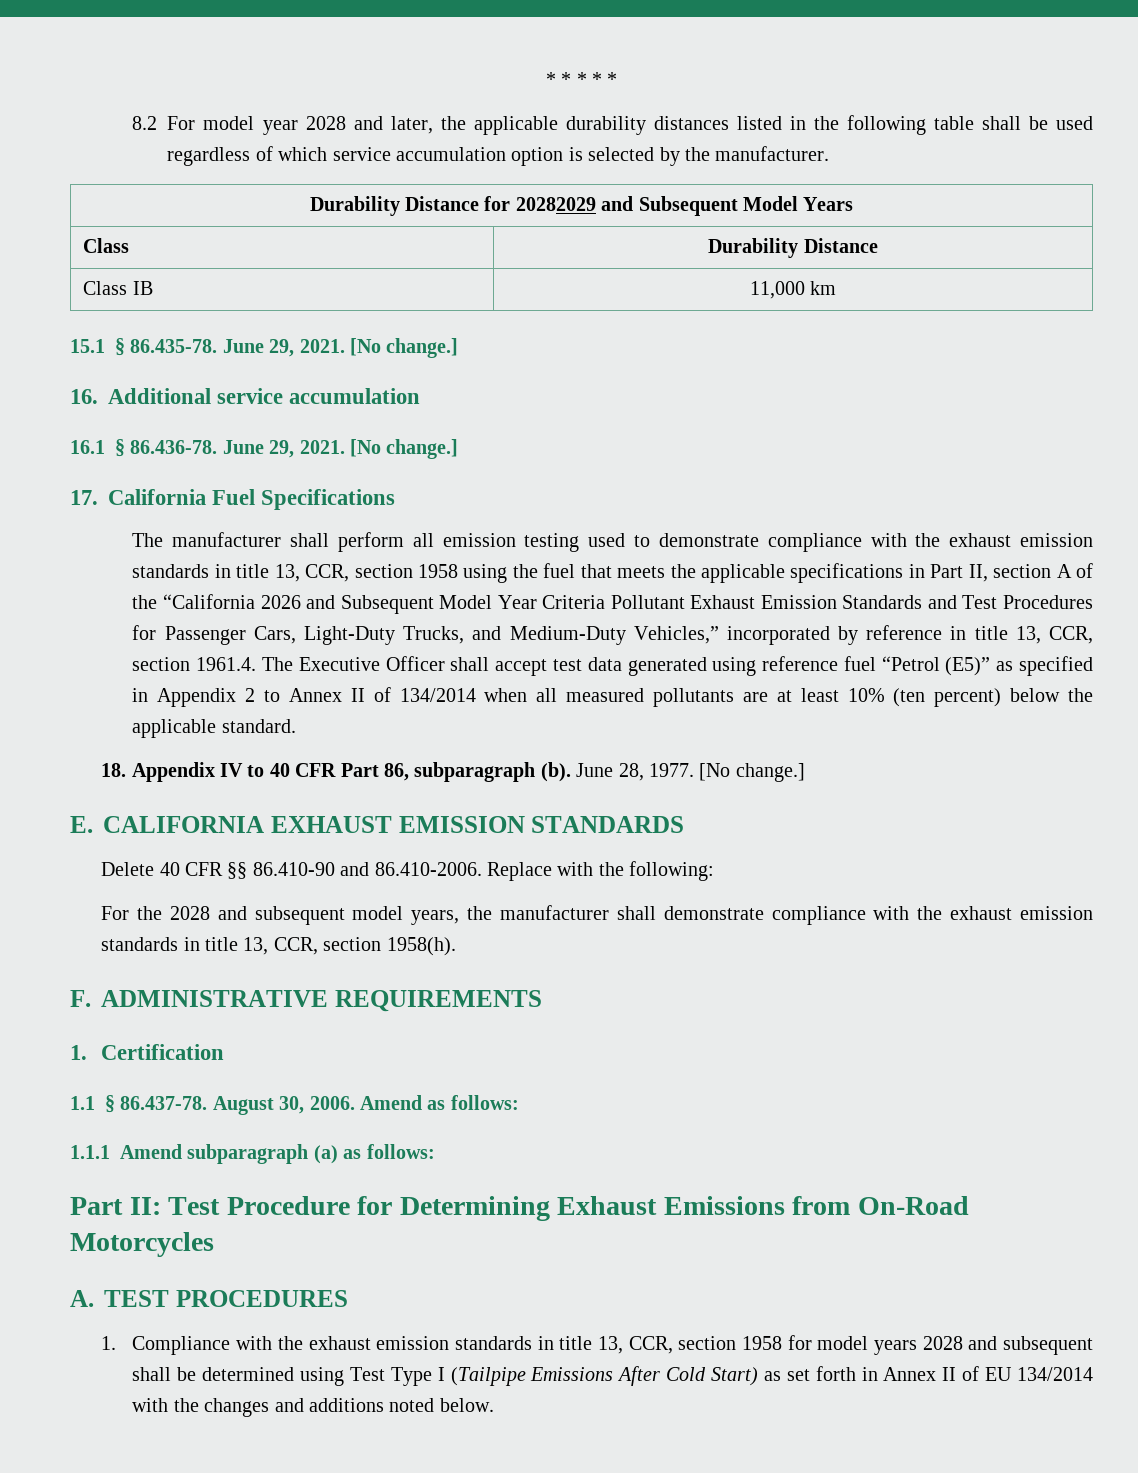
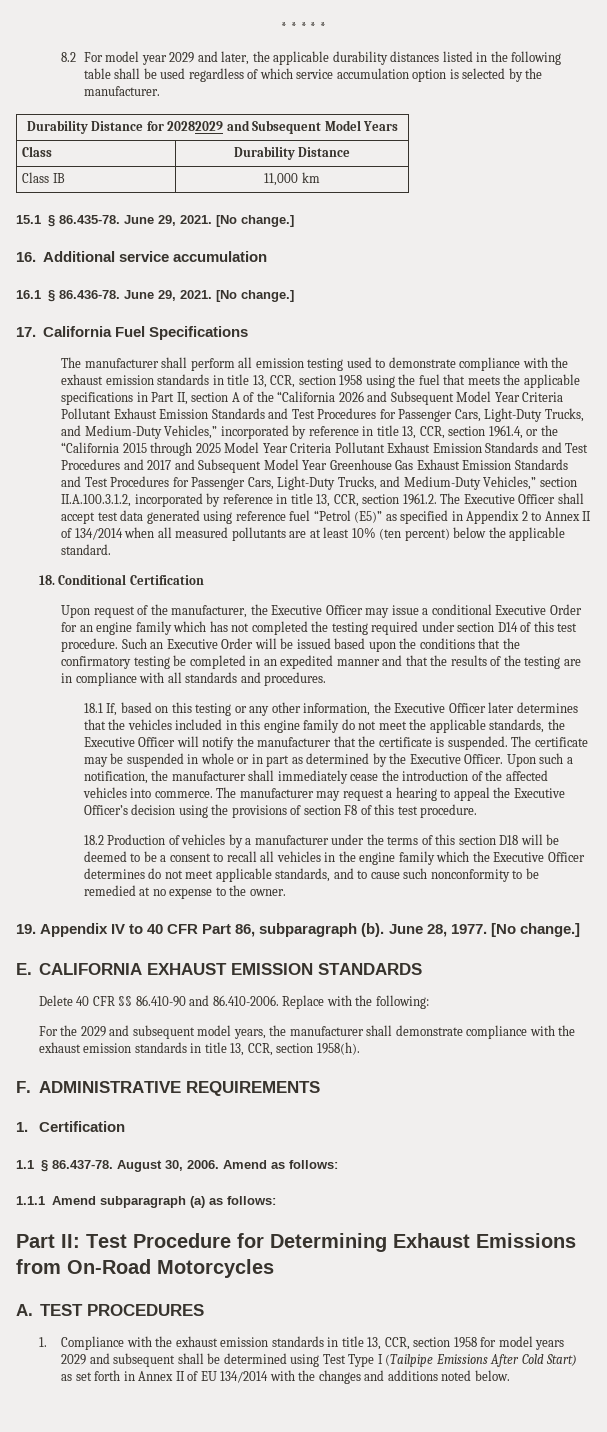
[305,116,346,130] 2028 -> [169,52,195,63] 2029
[196,657,257,671] 1961.4. -> [488,425,558,439] [61,442,589,456] [61,459,568,473] [61,476,577,490] [61,493,437,507] 1961.4, or the “California 2015 through 2025 Model Year Criteria Pollutant Exhaust Emission Standards and Test Procedures and 2017 and Subsequent Model Year Greenhouse Gas Exhaust Emission Standards and Test Procedures for Passenger Cars, Light-Duty Trucks, and Medium-Duty Vehicles,” section II.A.100.3.1.2, incorporated by reference in title 13, CCR, section 1961.2.
(127, 770) none -> [58,574,204,585] [61,604,582,618] [61,621,578,635] [61,638,520,652] [61,655,581,669] [61,672,327,686] [83,702,578,716] [83,719,565,733] [83,736,588,750] [83,753,573,767] [83,770,548,784] [82,787,565,801] [83,804,478,818] [83,834,560,848] [83,851,585,865] [83,868,539,882] [83,885,286,899] [16,924,36,934] Conditional Certification // Upon request of the manufacturer, the Executive Officer may issue a conditional Executive Order for an engine family which has not completed the testing required under section D14 of this test procedure. Such an Executive Order will be issued based upon the conditions that the confirmatory testing be completed in an expedited manner and that the results of the testing are in compliance with all standards and procedures. // 18.1 If, based on this testing or any other information, the Executive Officer later determines that the vehicles included in this engine family do not meet the applicable standards, the Executive Officer will notify the manufacturer that the certificate is suspended. The certificate may be suspended in whole or in part as determined by the Executive Officer. Upon such a notification, the manufacturer shall immediately cease the introduction of the affected vehicles into commerce. The manufacturer may request a hearing to appeal the Executive Officer’s decision using the provisions of section F8 of this test procedure. // 18.2 Production of vehicles by a manufacturer under the terms of this section D18 will be deemed to be a consent to recall all vehicles in the engine family which the Executive Officer determines do not meet applicable standards, and to cause such nonconformity to be remedied at no expense to the owner. // 19.
[169,906,210,920] 2028 -> [80,1026,106,1037] 2029
[922,1336,963,1350] 2028 -> [61,1354,87,1365] 2029

